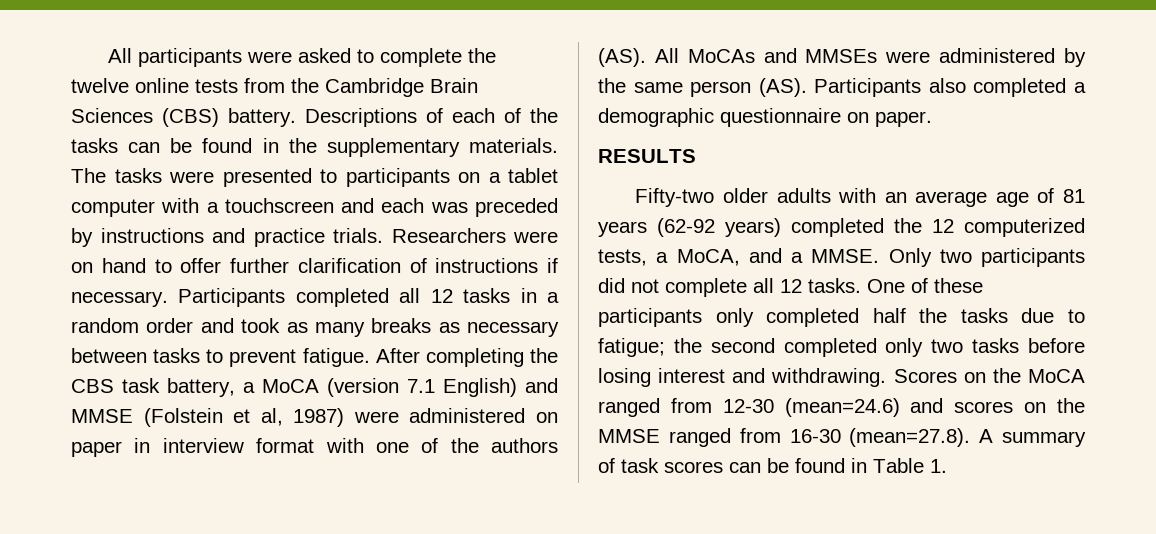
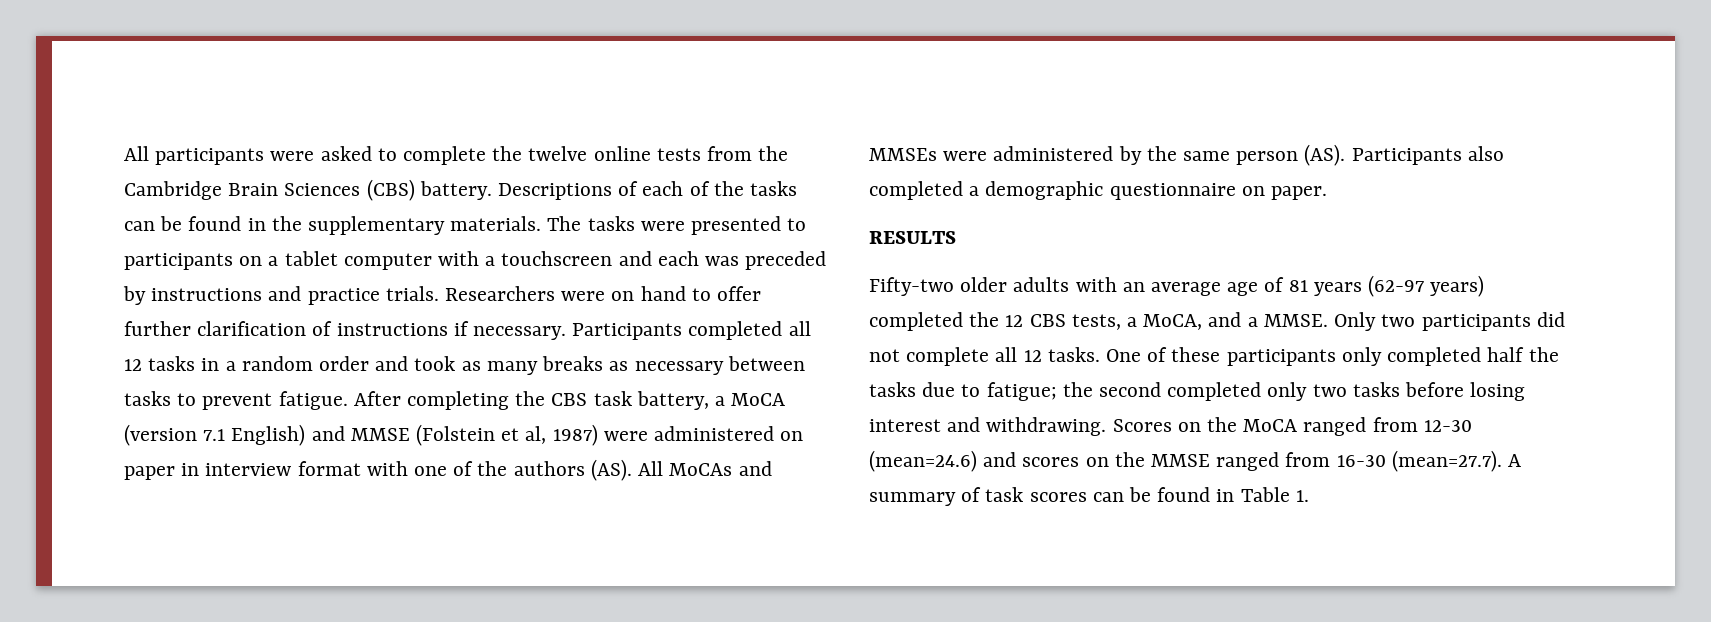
[657,218,715,237] (62-92 -> [1368,275,1425,297] (62-97
[964,218,1085,237] computerized -> [1029,314,1066,327] CBS
[849,428,971,447] (mean=27.8). -> [1391,450,1502,472] (mean=27.7).

